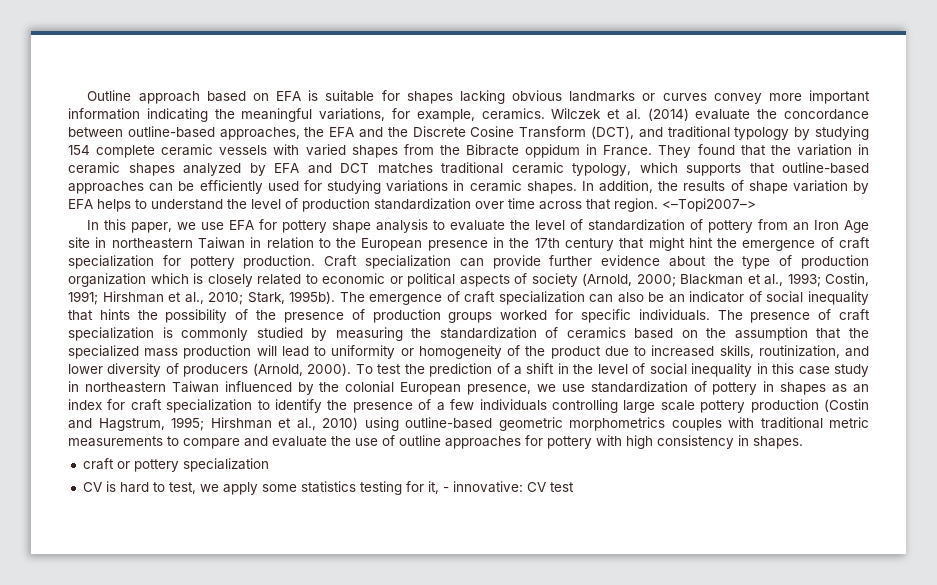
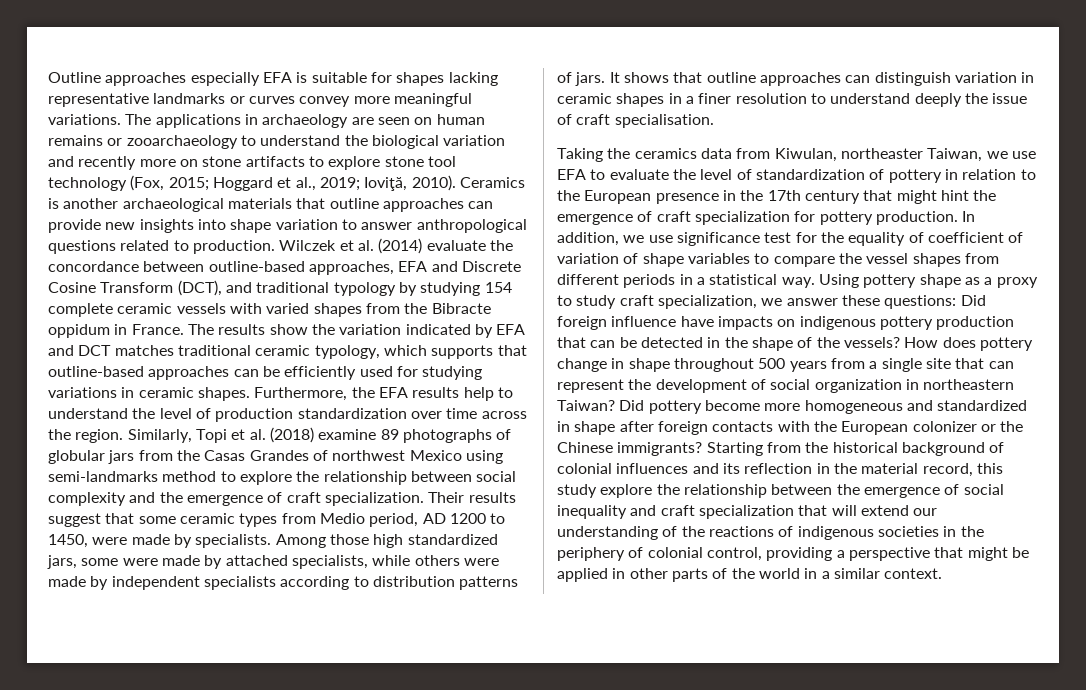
[138,91,269,104] approach based on -> [105,72,260,86] approaches especially
[512,90,563,101] obvious -> [48,93,149,107] representative
[808,90,870,104] [68,108,545,122] important information indicating the meaningful variations, for example, ceramics. -> [393,93,472,107] [48,114,485,128] [48,135,506,149] [48,156,456,170] [48,175,525,191] [48,198,494,212] [48,219,527,233] [48,240,275,254] meaningful variations. The applications in archaeology are seen on human remains or zooarchaeology to understand the biological variation and recently more on stone artifacts to explore stone tool technology (Fox, 2015; Hoggard et al., 2019; Ioviţă, 2010). Ceramics is another archaeological materials that outline approaches can provide new insights into shape variation to answer anthropological questions related to production.
[304,127,408,138] the EFA and the -> [398,261,458,272] EFA and
[658,144,869,158] [68,162,241,176] They found that the variation in ceramic shapes analyzed -> [187,324,471,335] The results show the variation indicated
[581,180,869,194] [68,199,131,212] In addition, the results of shape variation by EFA helps -> [254,387,494,401] Furthermore, the EFA results help
[586,198,756,212] [87,219,429,233] that region. <–Topi2007–> // In this paper, we use EFA for pottery shape analysis -> [48,427,512,443] [48,450,503,464] [48,471,517,485] [48,492,516,506] [48,513,506,527] [48,534,498,548] [47,555,499,569] [48,576,519,590] [557,72,1035,86] [557,93,1028,107] [557,114,714,128] [557,148,1036,162] [557,169,586,180] the region. Similarly, Topi et al. (2018) examine 89 photographs of globular jars from the Casas Grandes of northwest Mexico using semi-landmarks method to explore the relationship between social complexity and the emergence of craft specialization. Their results suggest that some ceramic types from Medio period, AD 1200 to 1450, were made by specialists. Among those high standardized jars, some were made by attached specialists, while others were made by independent specialists according to distribution patterns of jars. It shows that outline approaches can distinguish variation in ceramic shapes in a finer resolution to understand deeply the issue of craft specialisation. // Taking the ceramics data from Kiwulan, northeaster Taiwan, we use EFA
[758,219,869,233] [68,237,245,249] from an Iron Age site in northeastern Taiwan -> (942, 176) none
[324,255,870,269] [68,273,869,287] [68,291,869,305] [68,309,871,323] [68,327,869,341] [68,345,870,359] [68,363,870,377] [68,381,869,395] [68,399,869,413] [68,417,869,431] [68,435,803,449] [82,458,269,472] [82,481,574,495] Craft specialization can provide further evidence about the type of production organization which is closely related to economic or political aspects of society (Arnold, 2000; Blackman et al., 1993; Costin, 1991; Hirshman et al., 2010; Stark, 1995b). The emergence of craft specialization can also be an indicator of social inequality that hints the possibility of the presence of production groups worked for specific individuals. The presence of craft specialization is commonly studied by measuring the standardization of ceramics based on the assumption that the specialized mass production will lead to uniformity or homogeneity of the product due to increased skills, routinization, and lower diversity of producers (Arnold, 2000). To test the prediction of a shift in the level of social inequality in this case study in northeastern Taiwan influenced by the colonial European presence, we use standardization of pottery in shapes as an index for craft specialization to identify the presence of a few individuals controlling large scale pottery production (Costin and Hagstrum, 1995; Hirshman et al., 2010) using outline-based geometric morphometrics couples with traditional metric measurements to compare and evaluate the use of outline approaches for pottery with high consistency in shapes. // craft or pottery specialization // CV is hard to test, we apply some statistics testing for it, - innovative: CV test -> [962,211,976,222] [557,232,1024,246] [557,253,999,267] [557,274,1038,288] [557,295,986,309] [557,316,1015,330] [557,337,1033,351] [557,358,1014,372] [557,379,1015,393] [557,400,1028,414] [557,421,1024,435] [557,442,1005,456] [557,463,1003,477] [557,484,1004,498] [557,505,938,519] [557,526,984,540] [557,547,1029,561] [557,568,943,582] In addition, we use significance test for the equality of coefficient of variation of shape variables to compare the vessel shapes from different periods in a statistical way. Using pottery shape as a proxy to study craft specialization, we answer these questions: Did foreign influence have impacts on indigenous pottery production that can be detected in the shape of the vessels? How does pottery change in shape throughout 500 years from a single site that can represent the development of social organization in northeastern Taiwan? Did pottery become more homogeneous and standardized in shape after foreign contacts with the European colonizer or the Chinese immigrants? Starting from the historical background of colonial influences and its reflection in the material record, this study explore the relationship between the emergence of social inequality and craft specialization that will extend our understanding of the reactions of indigenous societies in the periphery of colonial control, providing a perspective that might be applied in other parts of the world in a similar context.

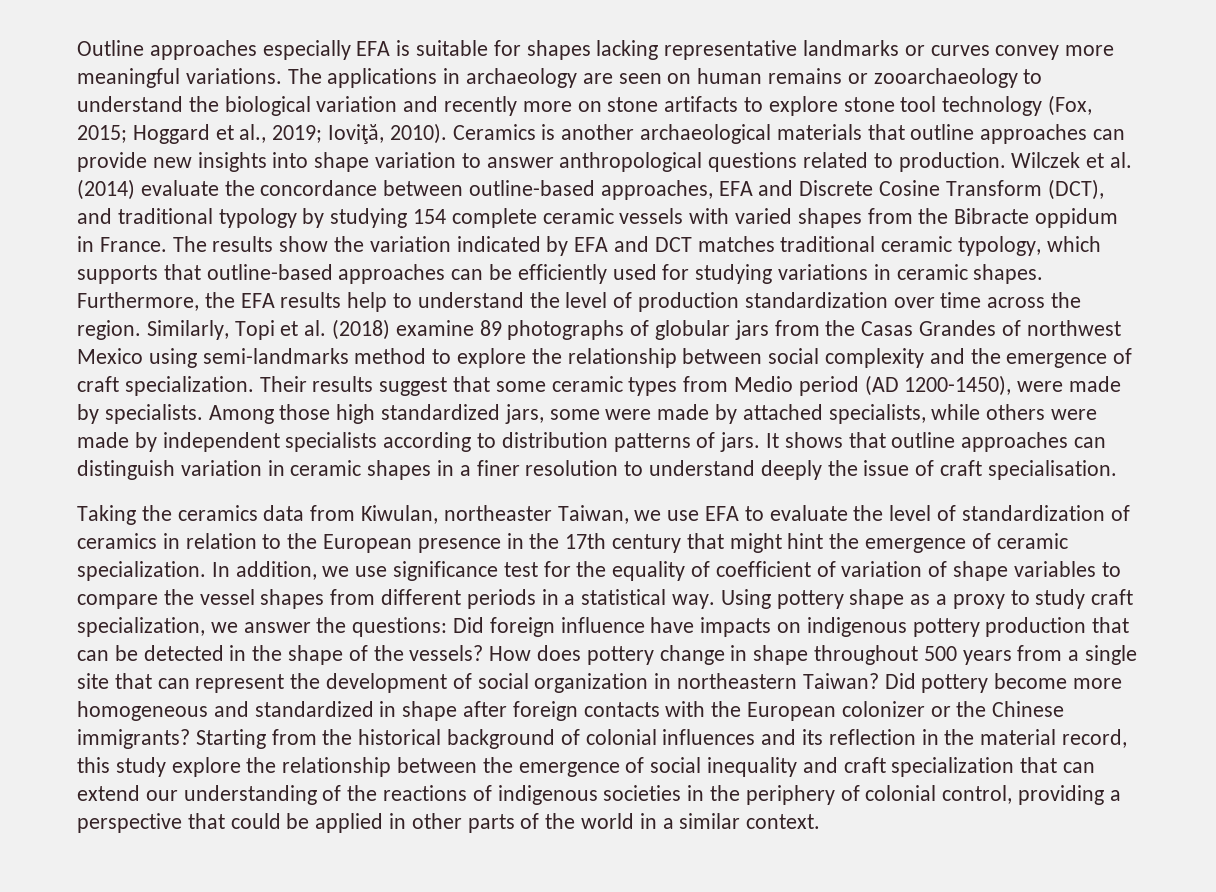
[369,513,506,527] [48,534,88,548] period, AD 1200 to 1450, -> [798,375,1012,396] period (AD 1200-1450),
[888,169,942,183] pottery -> [77,533,157,549] ceramics
[656,211,958,225] craft specialization for pottery production. -> [996,533,1068,549] [77,561,206,581] ceramic specialization.
[841,295,880,306] these -> [316,617,347,633] the
[831,505,857,516] will -> [1063,762,1096,773] can
[967,547,1008,561] might -> [230,813,281,829] could

